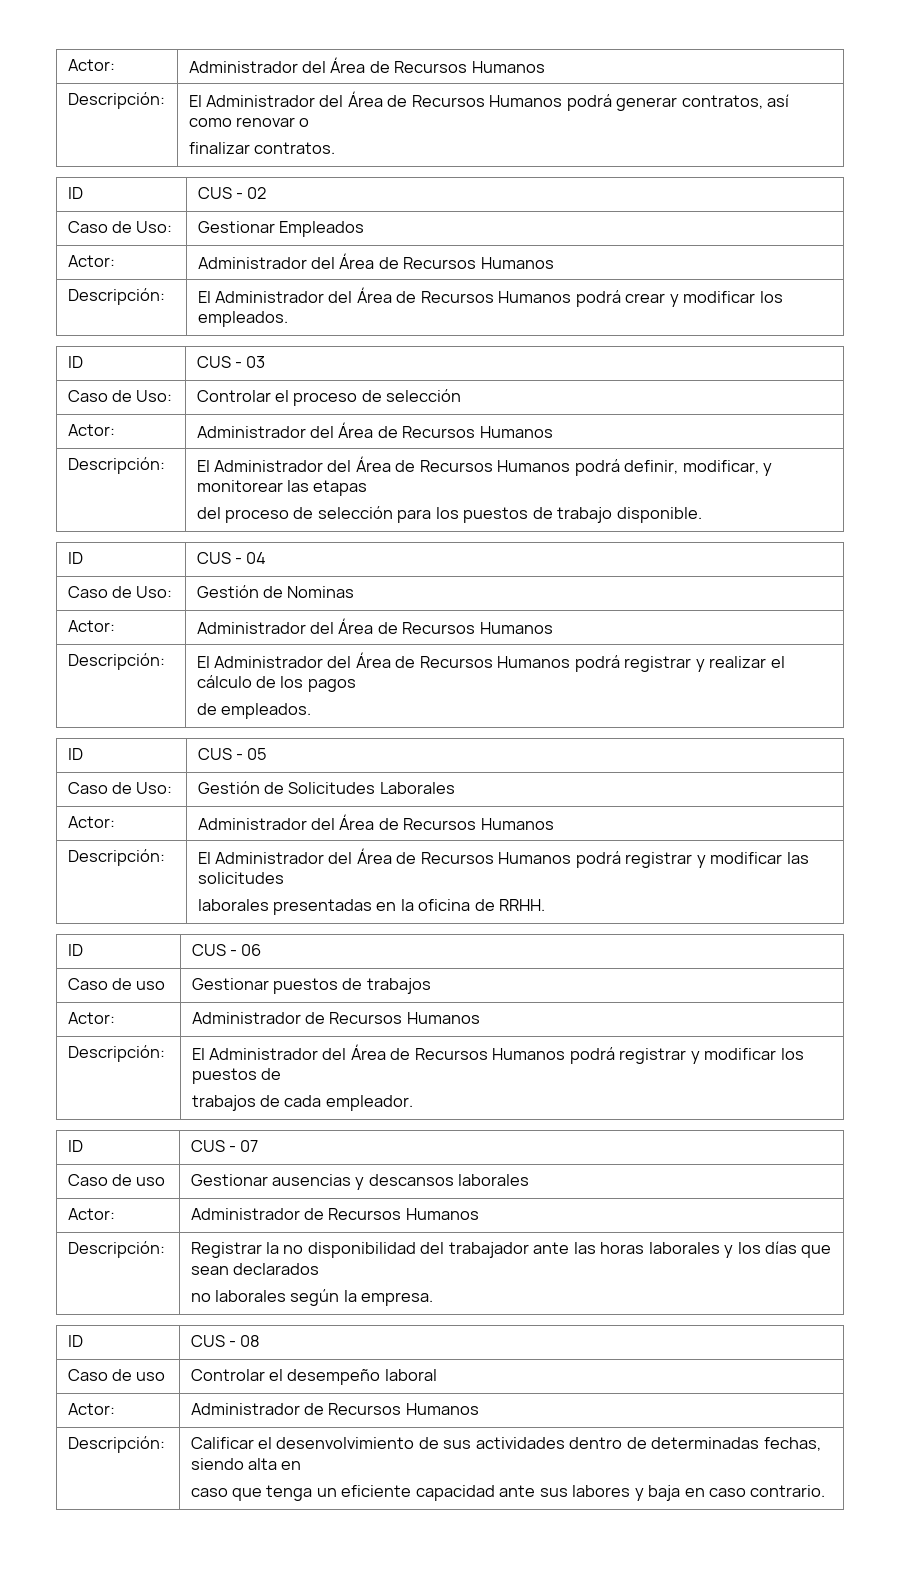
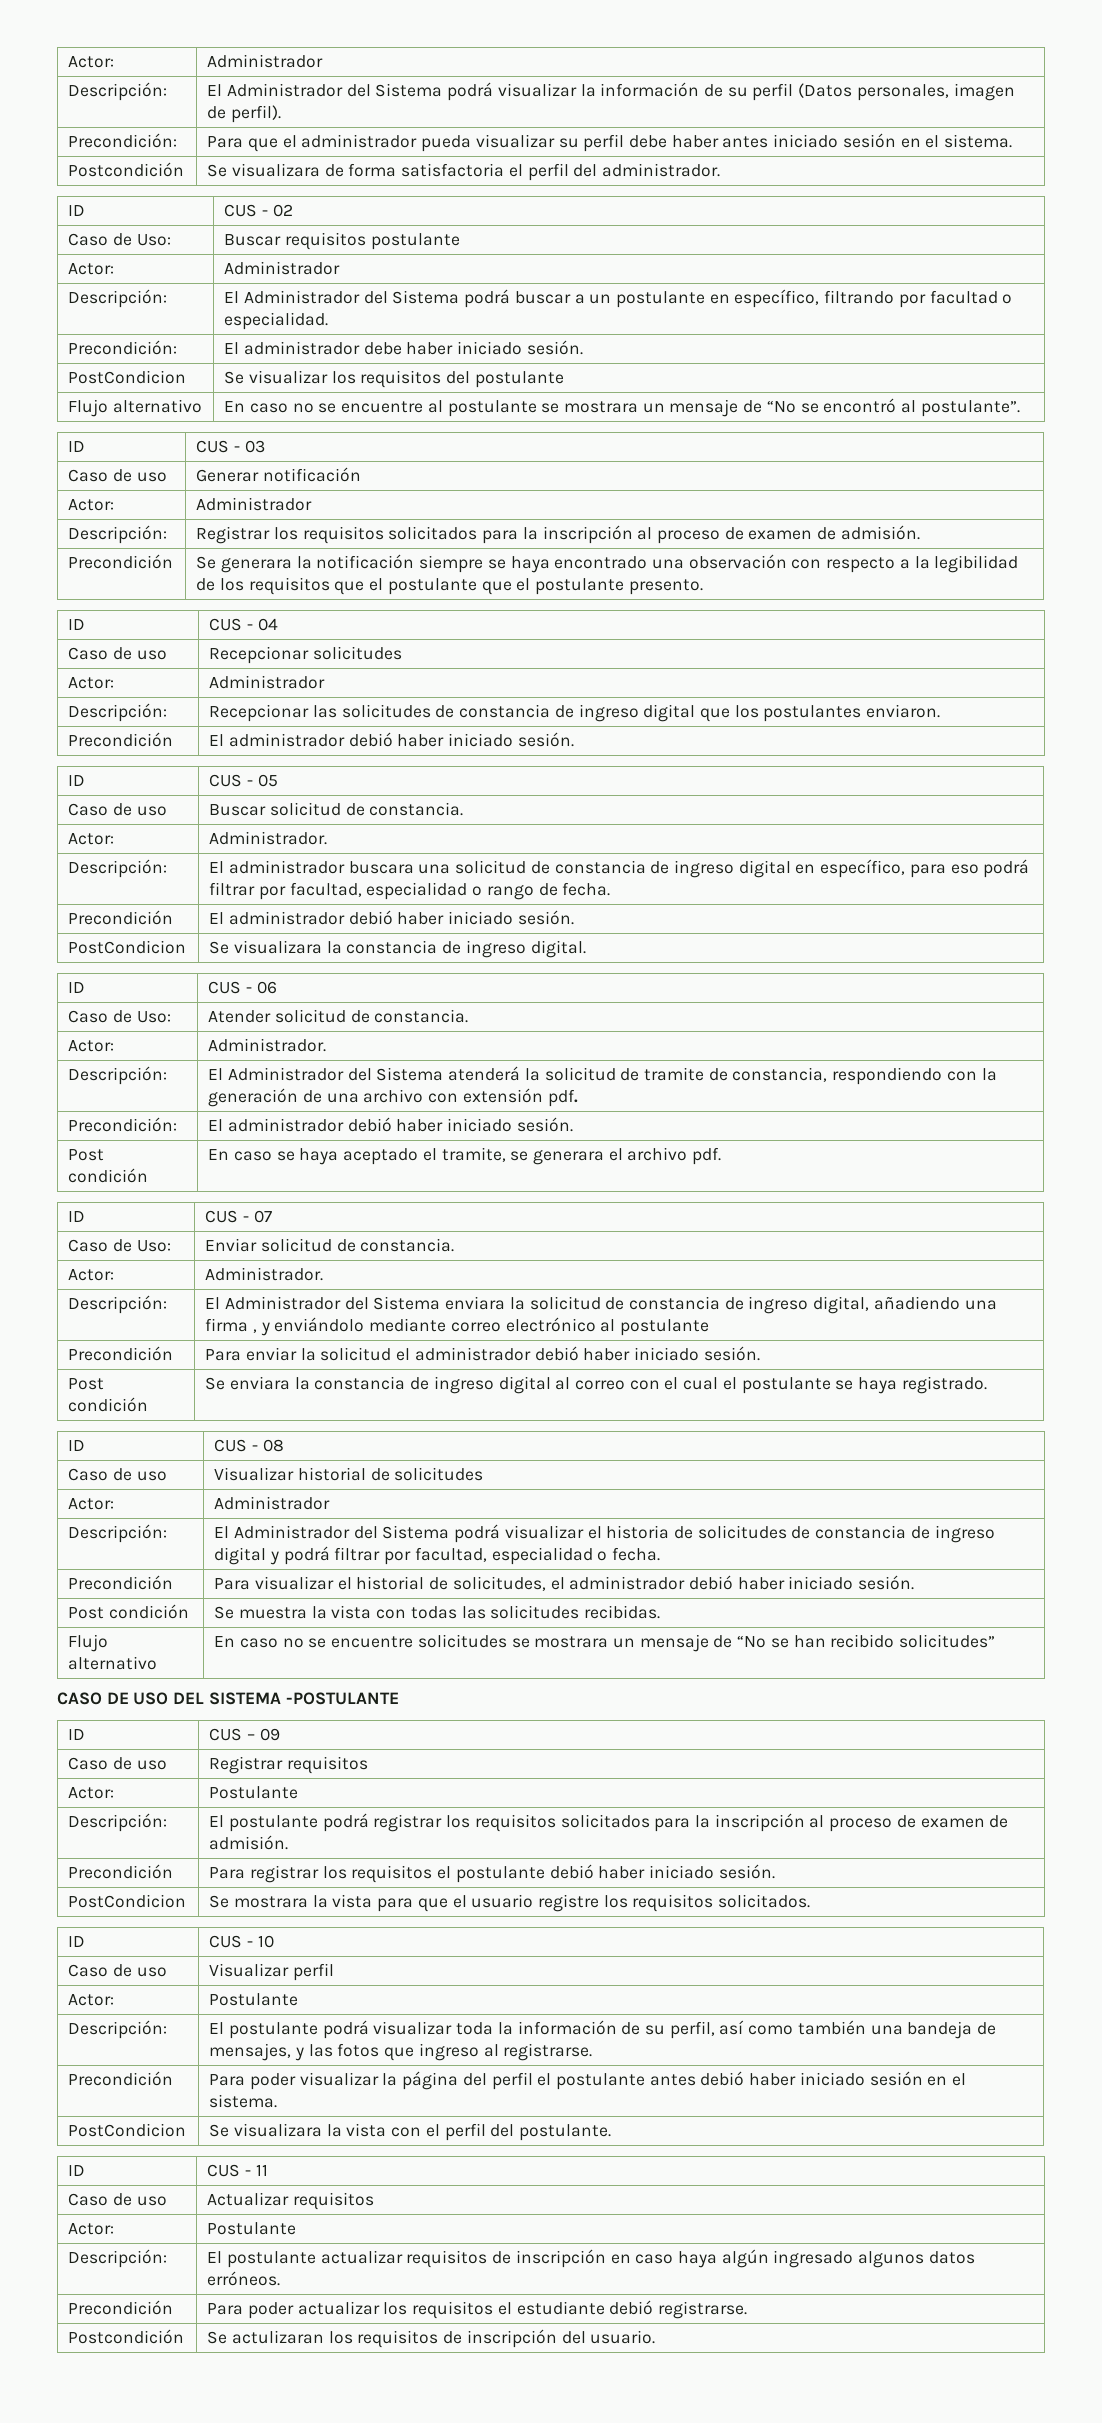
[67,59,115,71] [188,57,545,73] [67,92,165,109] [188,91,790,111] [188,117,310,127] [188,142,335,154] Actor: | Administrador del Área de Recursos Humanos // Descripción: | El Administrador del Área de Recursos Humanos podrá generar contratos, así como renovar o // finalizar contratos. -> [68,56,115,68] [207,54,324,68] [68,82,168,101] [207,82,1015,101] [207,105,281,123] [68,133,178,148] [207,133,1013,152] [68,162,185,177] [207,163,721,181] Actor: | Administrador // Descripción: | El Administrador del Sistema podrá visualizar la información de su perfil (Datos personales, imagen de perfil). // Precondición: | Para que el administrador pueda visualizar su perfil debe haber antes iniciado sesión en el sistema. // Postcondición | Se visualizara de forma satisfactoria el perfil del administrador.
[197,221,364,237] [67,255,115,267] [197,253,554,269] [67,288,165,305] [197,287,783,307] [197,311,288,327] Gestionar Empleados // Actor: | Administrador del Área de Recursos Humanos // Descripción: | El Administrador del Área de Recursos Humanos podrá crear y modificar los empleados. -> [224,232,460,250] [68,263,115,275] [224,261,341,275] [68,289,168,308] [224,289,1013,308] [224,312,329,330] [68,340,178,355] [224,340,583,355] [68,370,187,384] [224,370,564,388] [68,399,202,417] [224,398,1020,417] Buscar requisitos postulante // Actor: | Administrador // Descripción: | El Administrador del Sistema podrá buscar a un postulante en específico, filtrando por facultad o especialidad. // Precondición: | El administrador debe haber iniciado sesión. // PostCondicion | Se visualizar los requisitos del postulante // Flujo alternativo | En caso no se encuentre al postulante se mostrara un mensaje de “No se encontró al postulante”.
[136,390,173,402] [196,389,462,406] [67,424,115,436] [196,422,553,438] [67,457,165,474] [196,456,773,476] [196,480,368,496] [196,506,702,523] Uso: | Controlar el proceso de selección // Actor: | Administrador del Área de Recursos Humanos // Descripción: | El Administrador del Área de Recursos Humanos podrá definir, modificar, y monitorear las etapas // del proceso de selección para los puestos de trabajo disponible. -> [136,472,167,482] [196,467,361,482] [68,499,115,511] [196,497,313,511] [68,525,168,544] [196,525,920,544] [68,554,174,569] [196,554,1019,573] [196,577,703,595] uso | Generar notificación // Actor: | Administrador // Descripción: | Registrar los requisitos solicitados para la inscripción al proceso de examen de admisión. // Precondición | Se generara la notificación siempre se haya encontrado una observación con respecto a la legibilidad de los requisitos que el postulante que el postulante presento.
[136,586,173,598] [196,585,355,598] [67,620,115,632] [196,618,553,634] [67,653,165,670] [196,652,785,672] [196,675,356,692] [196,703,311,719] Uso: | Gestión de Nominas // Actor: | Administrador del Área de Recursos Humanos // Descripción: | El Administrador del Área de Recursos Humanos podrá registrar y realizar el cálculo de los pagos // de empleados. -> [136,650,167,660] [209,646,402,664] [68,677,115,689] [209,675,326,689] [68,703,168,722] [209,704,941,722] [68,732,174,747] [209,732,574,747] uso | Recepcionar solicitudes // Actor: | Administrador // Descripción: | Recepcionar las solicitudes de constancia de ingreso digital que los postulantes enviaron. // Precondición | El administrador debió haber iniciado sesión.
[136,782,173,794] [197,781,455,794] [67,816,115,828] [197,814,554,830] [67,849,165,866] [197,848,809,868] [197,872,284,884] [197,899,546,915] Uso: | Gestión de Solicitudes Laborales // Actor: | Administrador del Área de Recursos Humanos // Descripción: | El Administrador del Área de Recursos Humanos podrá registrar y modificar las solicitudes // laborales presentadas en la oficina de RRHH. -> [136,806,167,816] [209,802,464,816] [68,833,115,845] [209,831,328,845] [68,859,168,878] [209,859,1030,878] [209,882,611,900] [68,910,174,925] [209,910,574,925] [68,940,187,954] [209,940,586,958] uso | Buscar solicitud de constancia. // Actor: | Administrador. // Descripción: | El administrador buscara una solicitud de constancia de ingreso digital en específico, para eso podrá filtrar por facultad, especialidad o rango de fecha. // Precondición | El administrador debió haber iniciado sesión. // PostCondicion | Se visualizara la constancia de ingreso digital.
[136,981,166,990] [191,978,431,994] [67,1012,115,1024] [191,1012,480,1024] [67,1045,165,1062] [191,1044,804,1064] [191,1068,281,1084] [191,1095,413,1111] uso | Gestionar puestos de trabajos // Actor: | Administrador de Recursos Humanos // Descripción: | El Administrador del Área de Recursos Humanos podrá registrar y modificar los puestos de // trabajos de cada empleador. -> [136,1011,171,1023] [208,1009,469,1023] [68,1040,115,1052] [208,1038,327,1052] [68,1066,168,1085] [208,1066,997,1085] [208,1088,578,1107] [68,1117,178,1132] [208,1117,573,1132] [68,1149,105,1161] [68,1168,149,1183] [208,1147,722,1165] Uso: | Atender solicitud de constancia. // Actor: | Administrador. // Descripción: | El Administrador del Sistema atenderá la solicitud de tramite de constancia, respondiendo con la generación de una archivo con extensión pdf. // Precondición: | El administrador debió haber iniciado sesión. // Post condición | En caso se haya aceptado el tramite, se generara el archivo pdf.
[136,1177,166,1186] [190,1174,530,1190] [67,1208,115,1220] [190,1208,479,1220] [67,1241,165,1258] [190,1241,832,1258] [190,1263,319,1275] [190,1289,434,1306] uso | Gestionar ausencias y descansos laborales // Actor: | Administrador de Recursos Humanos // Descripción: | Registrar la no disponibilidad del trabajador ante las horas laborales y los días que sean declarados // no laborales según la empresa. -> [136,1240,171,1252] [205,1238,455,1252] [68,1269,115,1281] [205,1267,324,1281] [68,1295,168,1314] [205,1296,997,1314] [205,1317,710,1336] [68,1346,174,1361] [205,1346,760,1361] [68,1378,105,1390] [68,1397,149,1412] [205,1376,987,1394] Uso: | Enviar solicitud de constancia. // Actor: | Administrador. // Descripción: | El Administrador del Sistema enviara la solicitud de constancia de ingreso digital, añadiendo una firma , y enviándolo mediante correo electrónico al postulante // Precondición | Para enviar la solicitud el administrador debió haber iniciado sesión. // Post condición | Se enviara la constancia de ingreso digital al correo con el cual el postulante se haya registrado.
[190,1369,437,1385] [67,1403,115,1415] [190,1403,479,1415] [67,1436,165,1453] [190,1437,821,1451] [190,1458,302,1470] [190,1485,826,1501] Controlar el desempeño laboral // Actor: | Administrador de Recursos Humanos // Descripción: | Calificar el desenvolvimiento de sus actividades dentro de determinadas fechas, siendo alta en // caso que tenga un eficiente capacidad ante sus labores y baja en caso contrario. -> [214,1467,484,1481] [68,1498,115,1510] [214,1496,331,1510] [68,1524,168,1543] [214,1524,995,1543] [214,1546,661,1565] [68,1575,174,1590] [214,1575,915,1591] [68,1604,189,1619] [214,1605,661,1619] [68,1634,109,1652] [68,1656,158,1670] [214,1634,996,1652] [57,1692,399,1705] [68,1729,86,1740] [209,1728,280,1741] [68,1757,167,1770] [209,1756,368,1774] [68,1787,115,1799] [209,1786,299,1799] [68,1813,168,1832] [209,1813,1009,1832] [209,1835,289,1850] [68,1864,174,1879] [209,1864,775,1883] [68,1894,187,1908] [209,1894,811,1912] [68,1936,86,1947] [209,1935,274,1948] [68,1964,167,1977] [209,1963,334,1981] [68,1994,115,2006] [209,1993,299,2006] [68,2020,168,2039] [209,2020,997,2039] [209,2043,593,2061] [68,2071,174,2086] [209,2071,967,2090] [209,2094,278,2108] [68,2123,187,2137] [209,2123,612,2141] [68,2165,86,2176] [207,2164,268,2177] [68,2193,167,2206] [207,2192,374,2210] [68,2223,115,2235] [207,2222,297,2235] [68,2249,168,2268] [207,2249,975,2268] [207,2271,281,2286] [68,2300,174,2315] [207,2300,748,2319] [68,2329,185,2344] [207,2329,656,2348] Visualizar historial de solicitudes // Actor: | Administrador // Descripción: | El Administrador del Sistema podrá visualizar el historia de solicitudes de constancia de ingreso digital y podrá filtrar por facultad, especialidad o fecha. // Precondición | Para visualizar el historial de solicitudes, el administrador debió haber iniciado sesión. // Post condición | Se muestra la vista con todas las solicitudes recibidas. // Flujo alternativo | En caso no se encuentre solicitudes se mostrara un mensaje de “No se han recibido solicitudes” // CASO DE USO DEL SISTEMA -POSTULANTE // ID | CUS – 09 // Caso de uso | Registrar requisitos // Actor: | Postulante // Descripción: | El postulante podrá registrar los requisitos solicitados para la inscripción al proceso de examen de admisión. // Precondición | Para registrar los requisitos el postulante debió haber iniciado sesión. // PostCondicion | Se mostrara la vista para que el usuario registre los requisitos solicitados. // ID | CUS - 10 // Caso de uso | Visualizar perfil // Actor: | Postulante // Descripción: | El postulante podrá visualizar toda la información de su perfil, así como también una bandeja de mensajes, y las fotos que ingreso al registrarse. // Precondición | Para poder visualizar la página del perfil el postulante antes debió haber iniciado sesión en el sistema. // PostCondicion | Se visualizara la vista con el perfil del postulante. // ID | CUS - 11 // Caso de uso | Actualizar requisitos // Actor: | Postulante // Descripción: | El postulante actualizar requisitos de inscripción en caso haya algún ingresado algunos datos erróneos. // Precondición | Para poder actualizar los requisitos el estudiante debió registrarse. // Postcondición | Se actulizaran los requisitos de inscripción del usuario.

